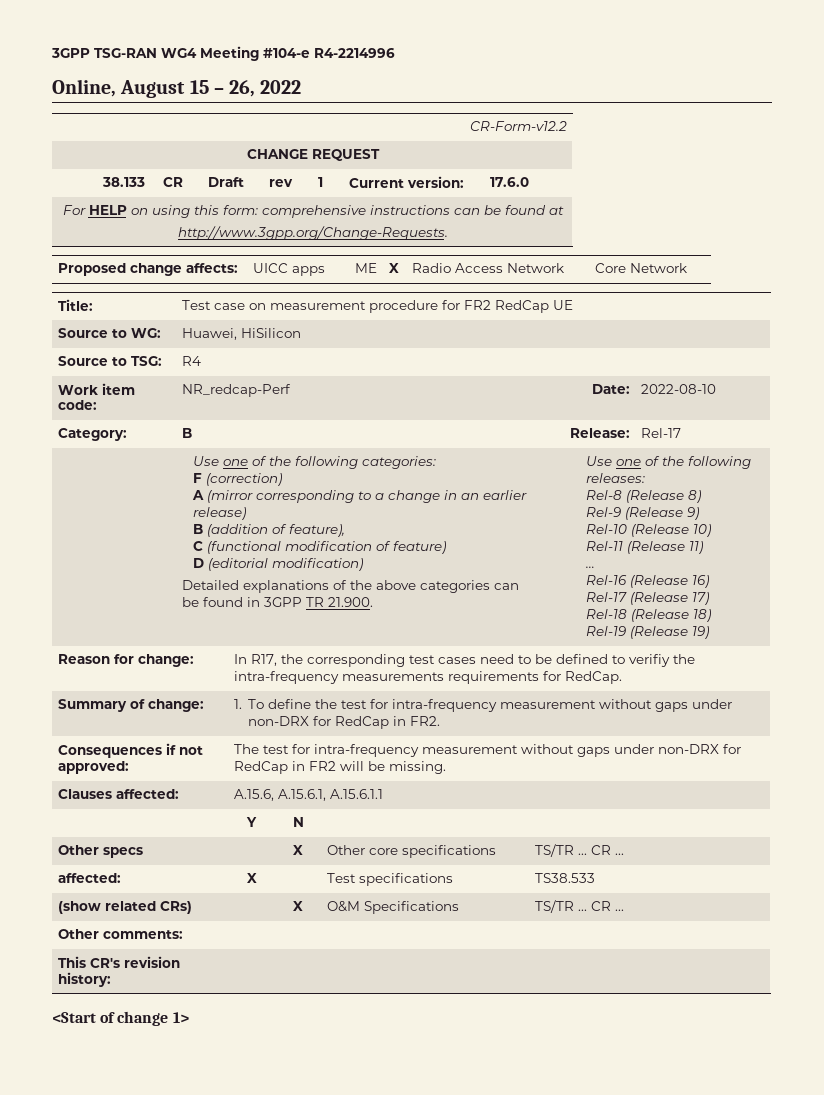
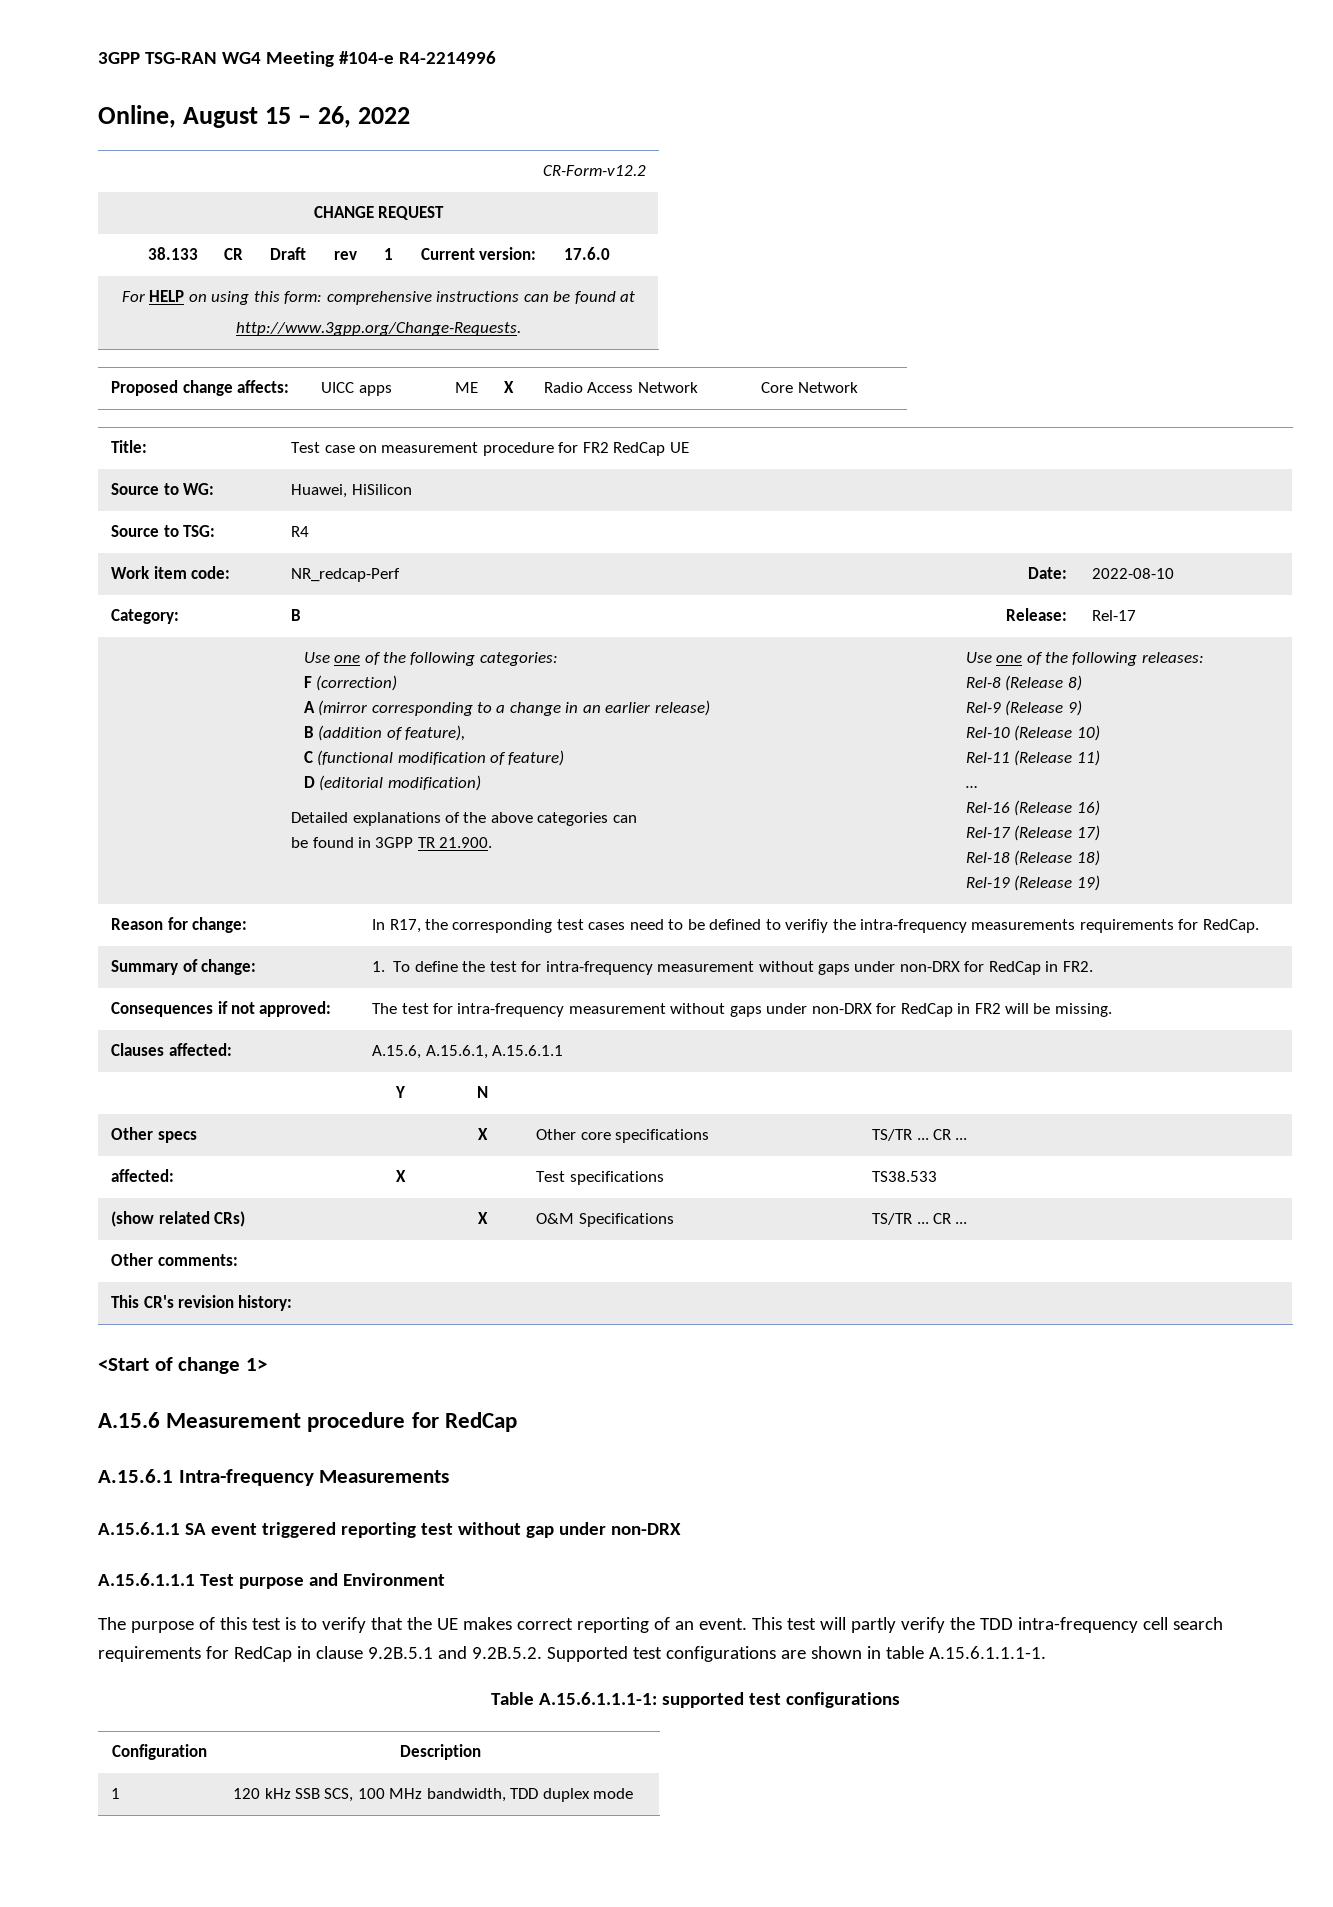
(189, 1017) none -> [98,1412,517,1432] [98,1469,450,1486] [98,1522,681,1538] [98,1573,445,1589] [98,1617,1223,1633] [98,1646,1046,1662] [491,1692,900,1708] [112,1744,207,1760] [399,1744,481,1760] [111,1788,121,1799] [233,1788,634,1802] // A.15.6 Measurement procedure for RedCap // A.15.6.1 Intra-frequency Measurements // A.15.6.1.1 SA event triggered reporting test without gap under non-DRX // A.15.6.1.1.1 Test purpose and Environment // The purpose of this test is to verify that the UE makes correct reporting of an event. This test will partly verify the TDD intra-frequency cell search requirements for RedCap in clause 9.2B.5.1 and 9.2B.5.2. Supported test configurations are shown in table A.15.6.1.1.1-1. // Table A.15.6.1.1.1-1: supported test configurations // Configuration | Description // 1 | 120 kHz SSB SCS, 100 MHz bandwidth, TDD duplex mode

